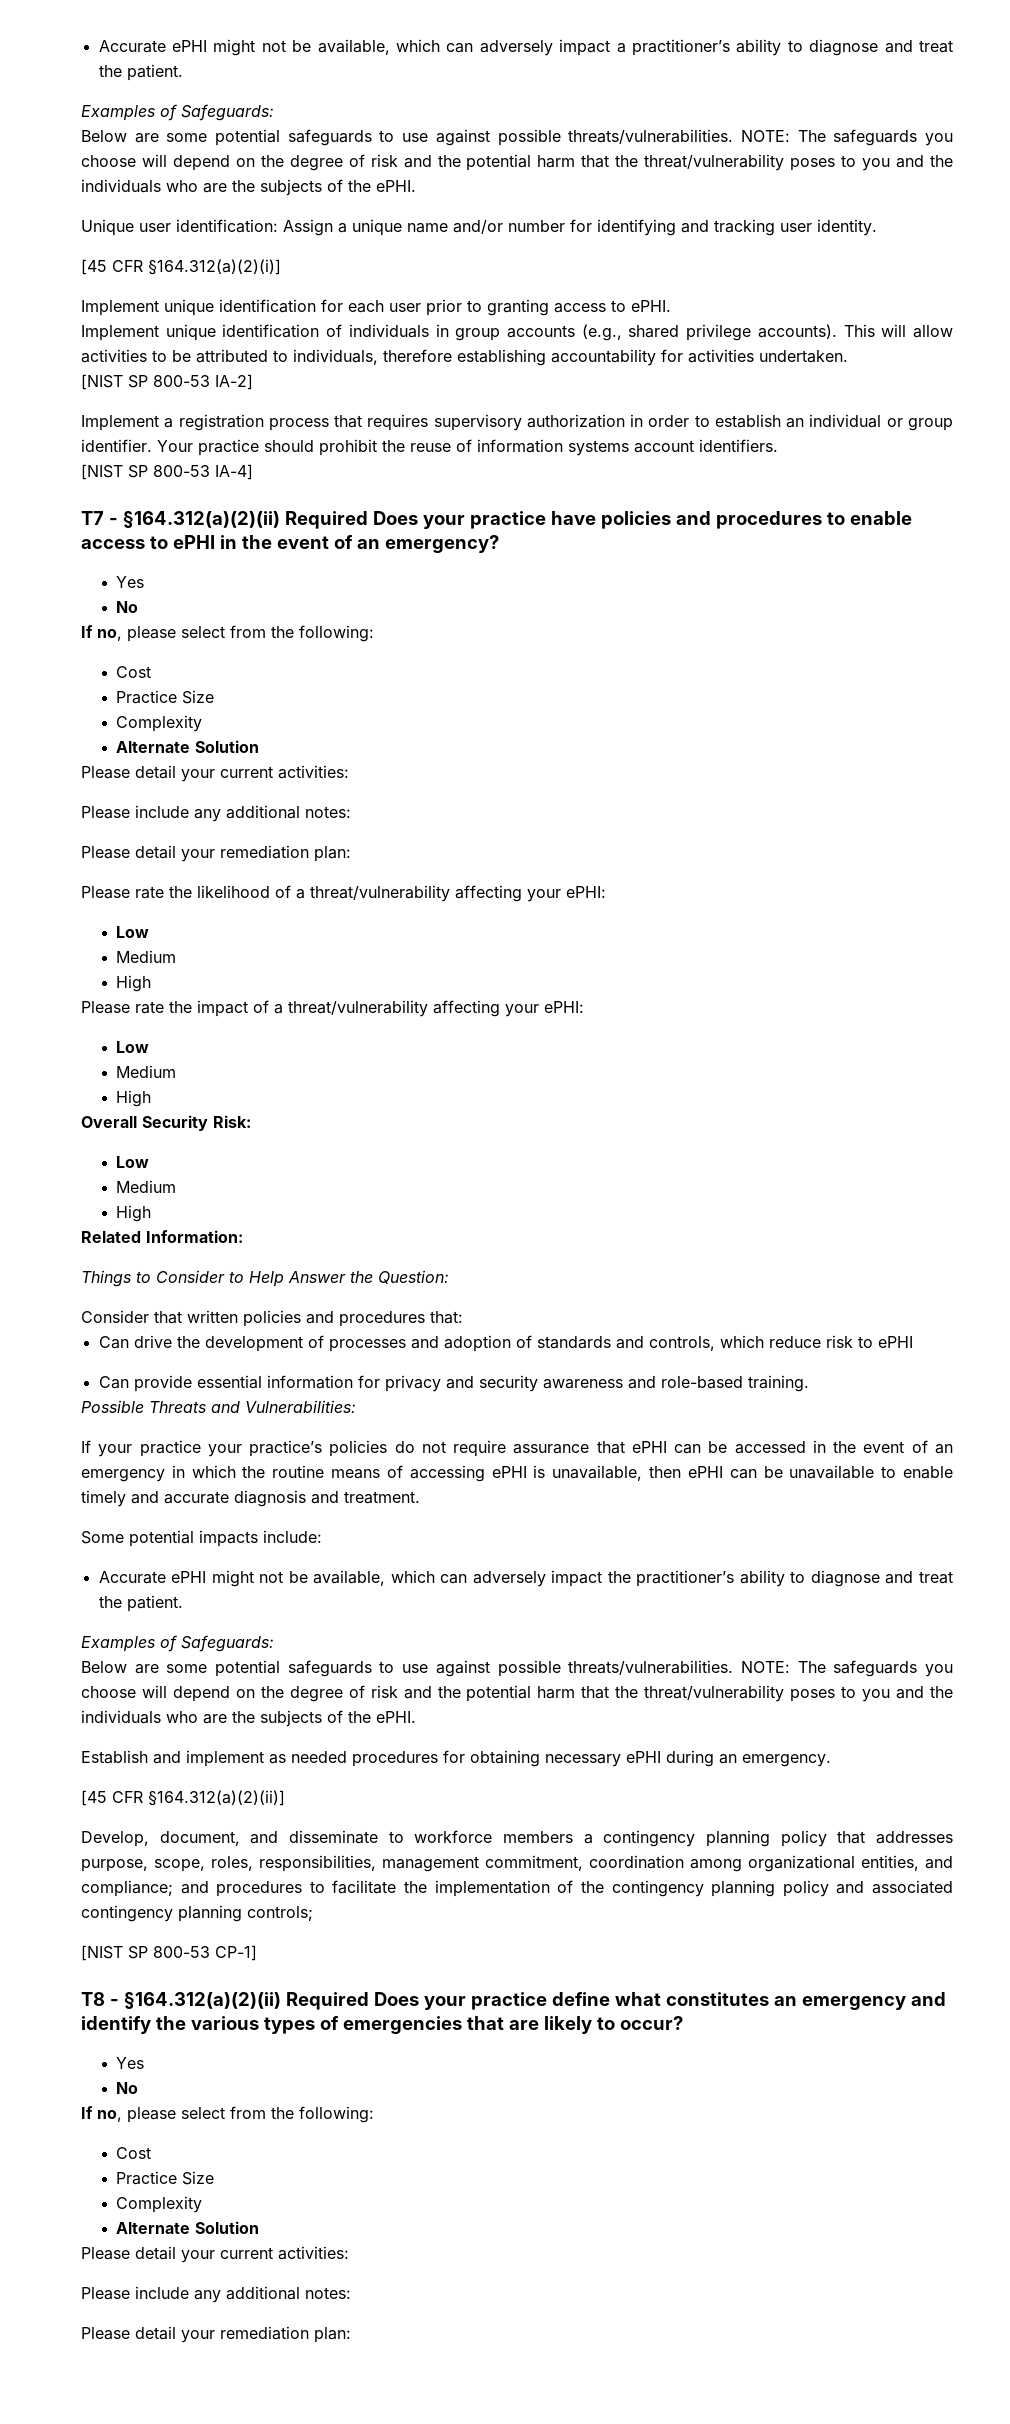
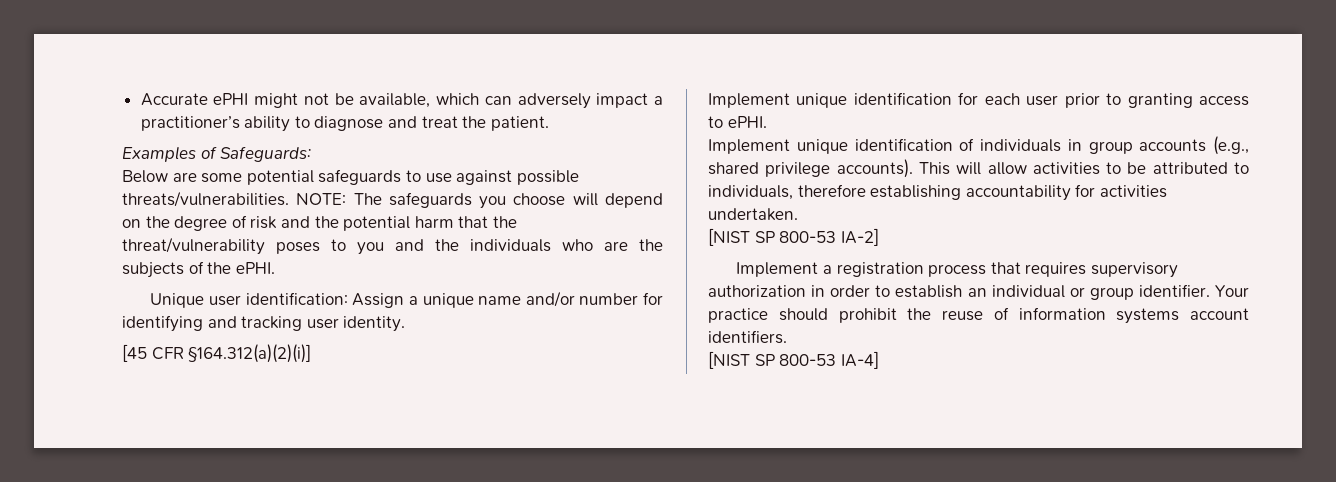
[81,511,912,529] [81,535,499,553] [116,576,145,588] [116,601,139,613] [81,625,374,642] [116,666,152,678] [116,690,215,704] [116,715,203,732] [116,740,260,753] [81,765,349,782] [81,805,351,822] [81,845,351,862] [81,885,606,902] [116,926,150,938] [116,950,177,963] [116,975,152,992] [81,1000,584,1017] [116,1041,150,1053] [116,1065,177,1078] [116,1090,152,1107] [81,1115,251,1131] [116,1156,150,1168] [116,1180,177,1193] [116,1205,152,1222] [81,1230,243,1243] [81,1270,449,1287] [81,1310,463,1327] [98,1335,913,1352] [98,1375,809,1392] [81,1400,356,1413] [81,1440,954,1457] [81,1465,954,1482] [81,1490,420,1507] [81,1530,322,1547] [98,1570,953,1587] [98,1595,183,1612] [81,1635,274,1652] [81,1660,953,1677] [81,1685,953,1702] [81,1710,416,1727] [81,1750,831,1767] [81,1790,285,1806] [81,1830,953,1847] [81,1855,953,1872] [81,1880,954,1897] [81,1905,313,1922] [81,1945,257,1961] [81,1992,946,2010] [81,2016,683,2034] [116,2057,145,2069] [116,2082,139,2094] [81,2106,374,2123] [116,2147,152,2159] [116,2171,215,2185] [116,2196,203,2213] [116,2221,260,2234] [81,2246,349,2263] [81,2286,351,2303] [81,2326,351,2343] // T7 - §164.312(a)(2)(ii) Required Does your practice have policies and procedures to enable access to ePHI in the event of an emergency? // Yes // No // If no, please select from the following: // Cost // Practice Size // Complexity // Alternate Solution // Please detail your current activities: // Please include any additional notes: // Please detail your remediation plan: // Please rate the likelihood of a threat/vulnerability affecting your ePHI: // Low // Medium // High // Please rate the impact of a threat/vulnerability affecting your ePHI: // Low // Medium // High // Overall Security Risk: // Low // Medium // High // Related Information: // Things to Consider to Help Answer the Question: // Consider that written policies and procedures that: // Can drive the development of processes and adoption of standards and controls, which reduce risk to ePHI // Can provide essential information for privacy and security awareness and role-based training. // Possible Threats and Vulnerabilities: // If your practice your practice’s policies do not require assurance that ePHI can be accessed in the event of an emergency in which the routine means of accessing ePHI is unavailable, then ePHI can be unavailable to enable timely and accurate diagnosis and treatment. // Some potential impacts include: // Accurate ePHI might not be available, which can adversely impact the practitioner’s ability to diagnose and treat the patient. // Examples of Safeguards: // Below are some potential safeguards to use against possible threats/vulnerabilities. NOTE: The safeguards you choose will depend on the degree of risk and the potential harm that the threat/vulnerability poses to you and the individuals who are the subjects of the ePHI. // Establish and implement as needed procedures for obtaining necessary ePHI during an emergency. // [45 CFR §164.312(a)(2)(ii)] // Develop, document, and disseminate to workforce members a contingency planning policy that addresses purpose, scope, roles, responsibilities, management commitment, coordination among organizational entities, and compliance; and procedures to facilitate the implementation of the contingency planning policy and associated contingency planning controls; // [NIST SP 800-53 CP-1] // T8 - §164.312(a)(2)(ii) Required Does your practice define what constitutes an emergency and identify the various types of emergencies that are likely to occur? // Yes // No // If no, please select from the following: // Cost // Practice Size // Complexity // Alternate Solution // Please detail your current activities: // Please include any additional notes: // Please detail your remediation plan: -> (879, 360) none

